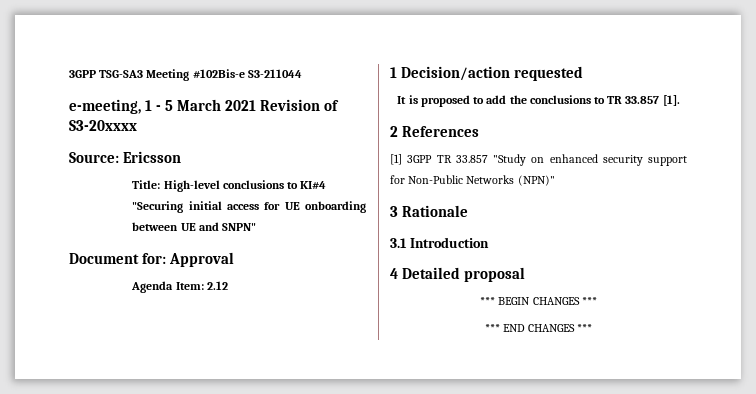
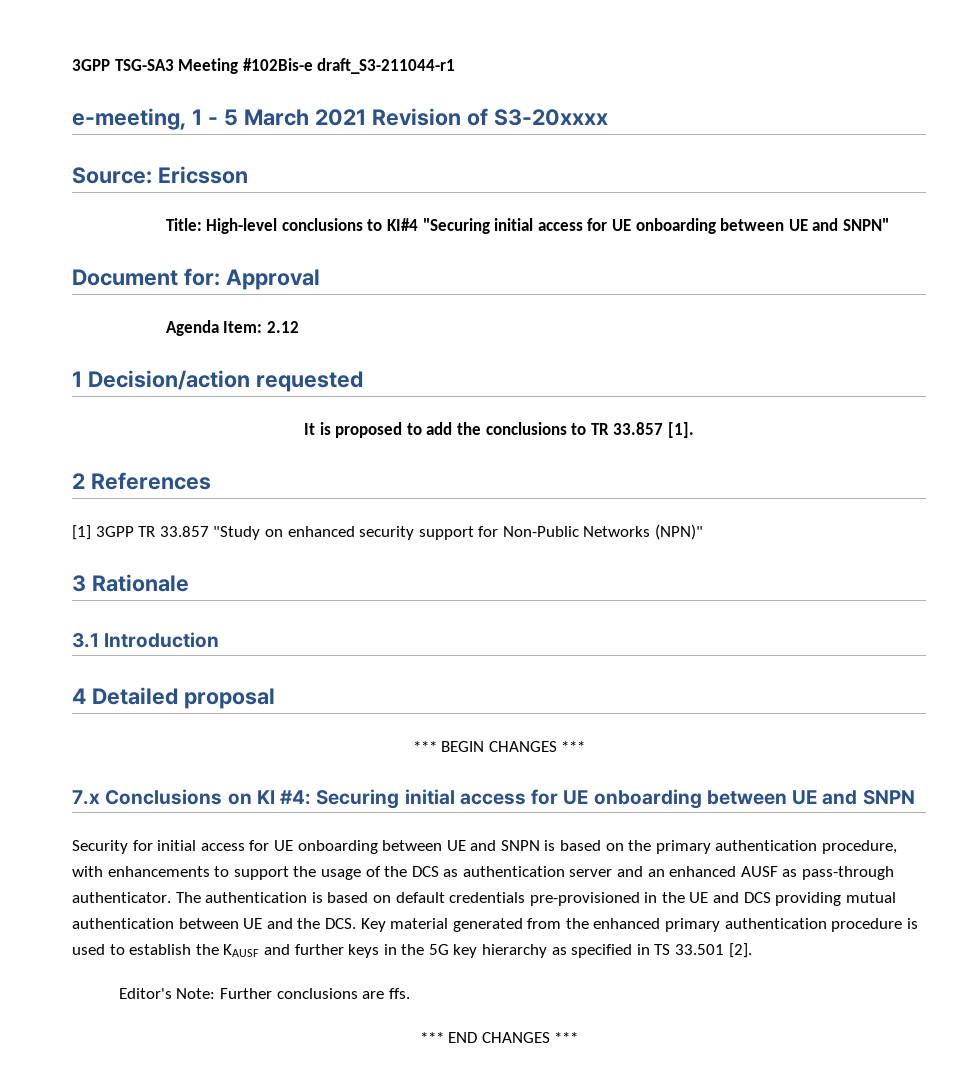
[247,69,302,78] S3-211044 -> [317,58,456,74] draft_S3-211044-r1
(597, 301) none -> [72,789,915,809] [72,840,898,854] [72,866,895,880] [72,892,896,906] [72,918,918,932] [72,943,752,958] [118,988,410,999] // 7.x Conclusions on KI #4: Securing initial access for UE onboarding between UE and SNPN // Security for initial access for UE onboarding between UE and SNPN is based on the primary authentication procedure, with enhancements to support the usage of the DCS as authentication server and an enhanced AUSF as pass-through authenticator. The authentication is based on default credentials pre-provisioned in the UE and DCS providing mutual authentication between UE and the DCS. Key material generated from the enhanced primary authentication procedure is used to establish the KAUSF and further keys in the 5G key hierarchy as specified in TS 33.501 [2]. // Editor's Note: Further conclusions are ffs.

